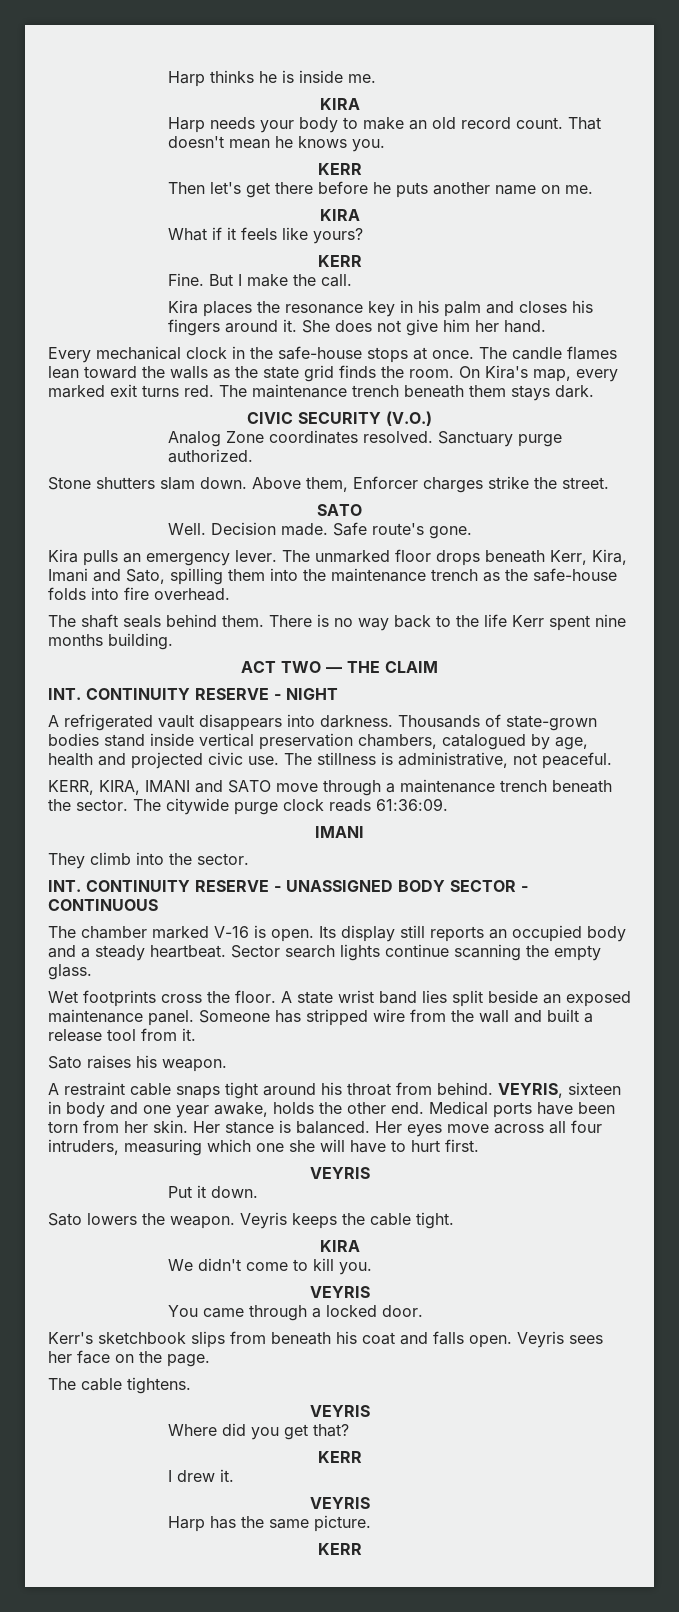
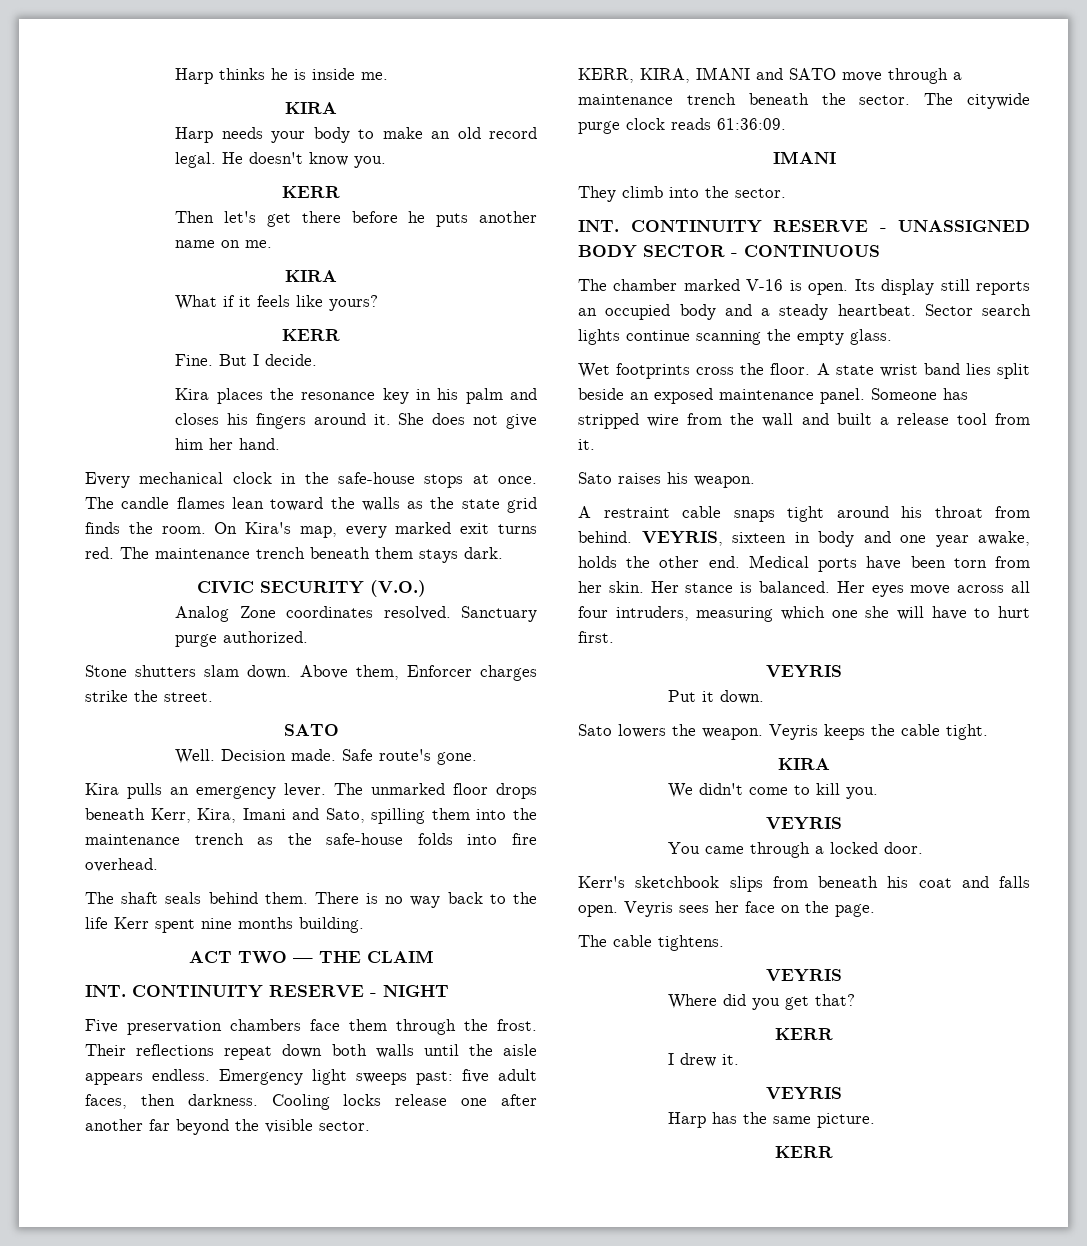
[516,117,602,130] [168,136,348,149] count. That doesn't mean he knows -> [175,152,349,168] legal. He doesn't know
[247,274,353,287] make the call. -> [265,354,318,366] decide.
[48,714,597,731] [48,733,588,750] [48,752,612,769] A refrigerated vault disappears into darkness. Thousands of state-grown bodies stand inside vertical preservation chambers, catalogued by age, health and projected civic use. The stillness is administrative, not peaceful. -> [85,1019,537,1035] [85,1044,537,1060] [85,1069,537,1085] [85,1094,537,1110] [85,1119,370,1135] Five preservation chambers face them through the frost. Their reflections repeat down both walls until the aisle appears endless. Emergency light sweeps past: five adult faces, then darkness. Cooling locks release one after another far beyond the visible sector.

